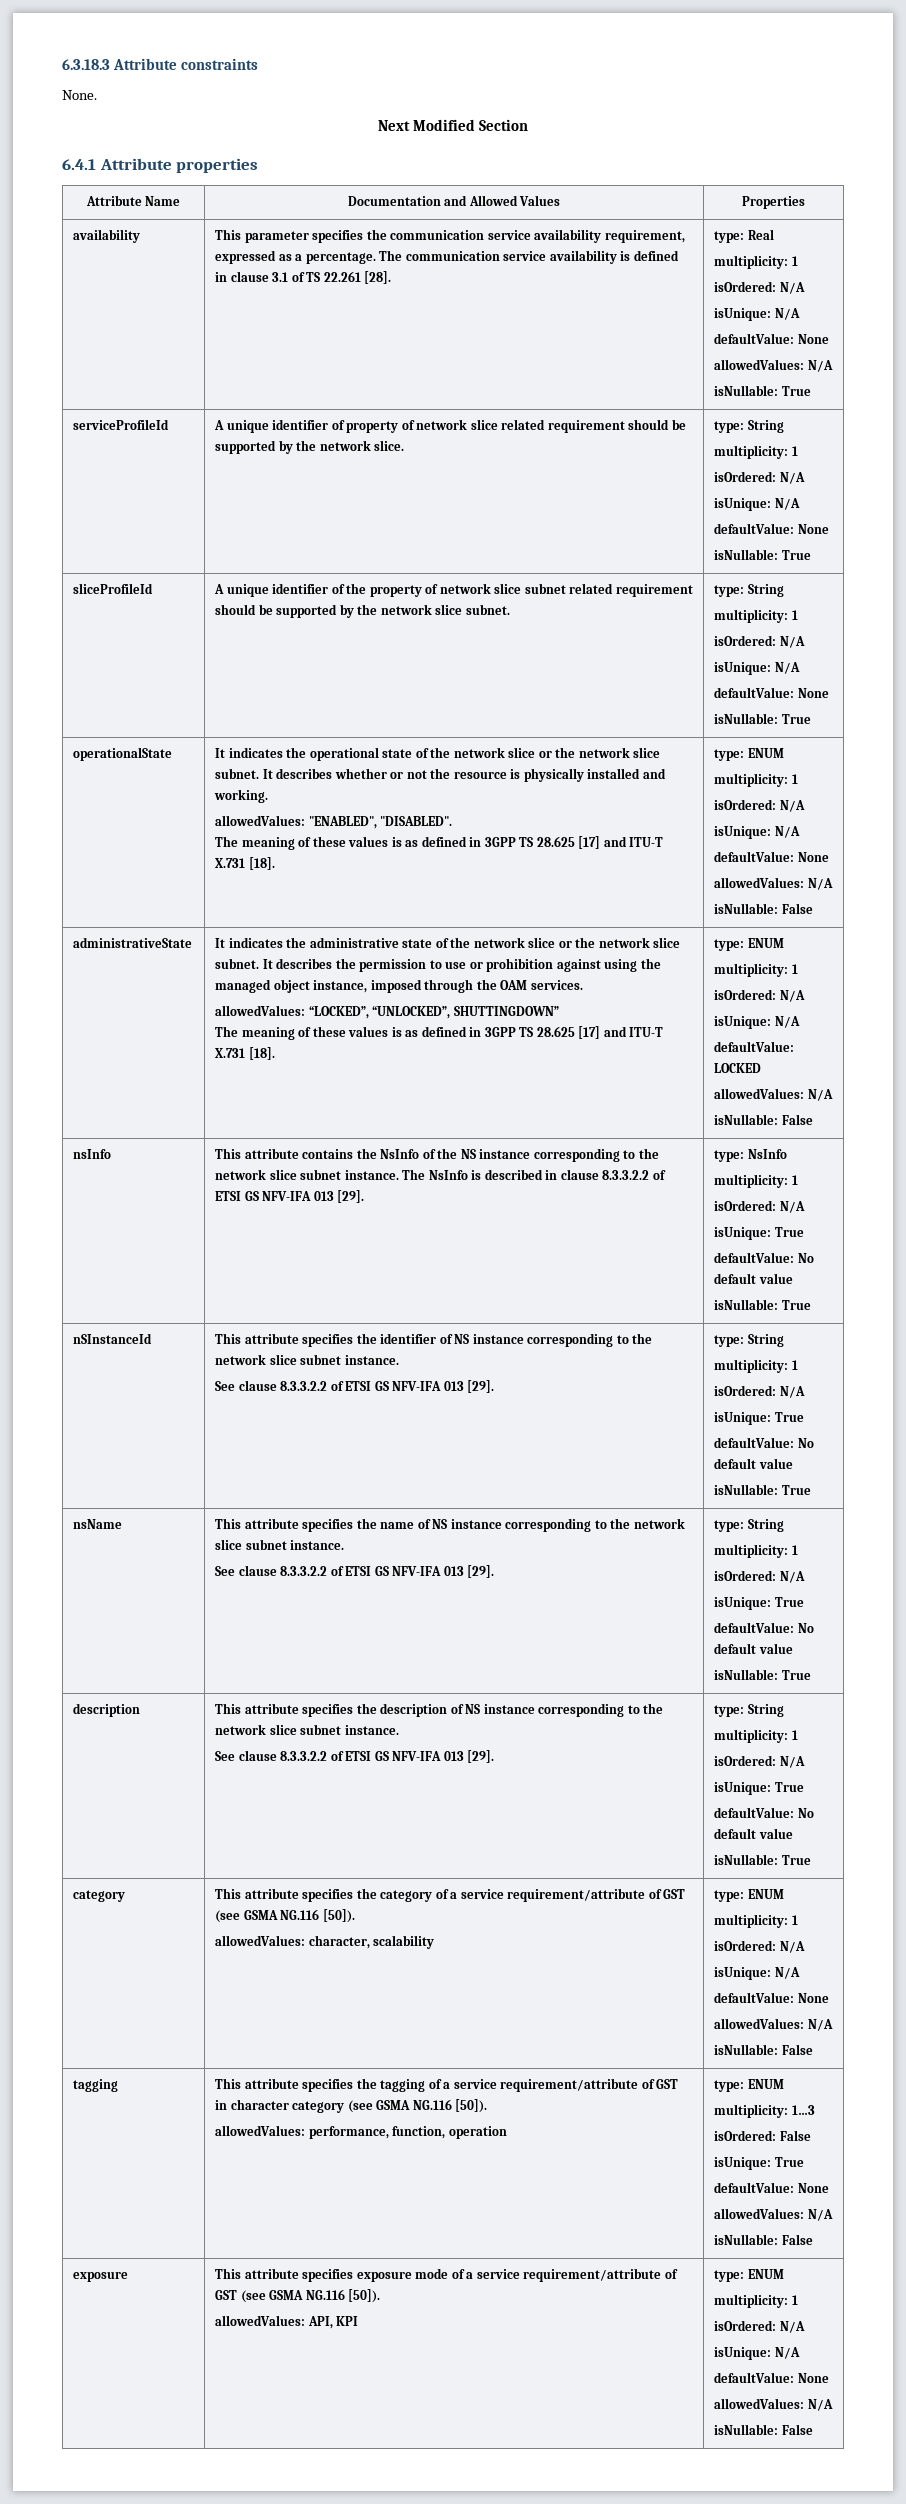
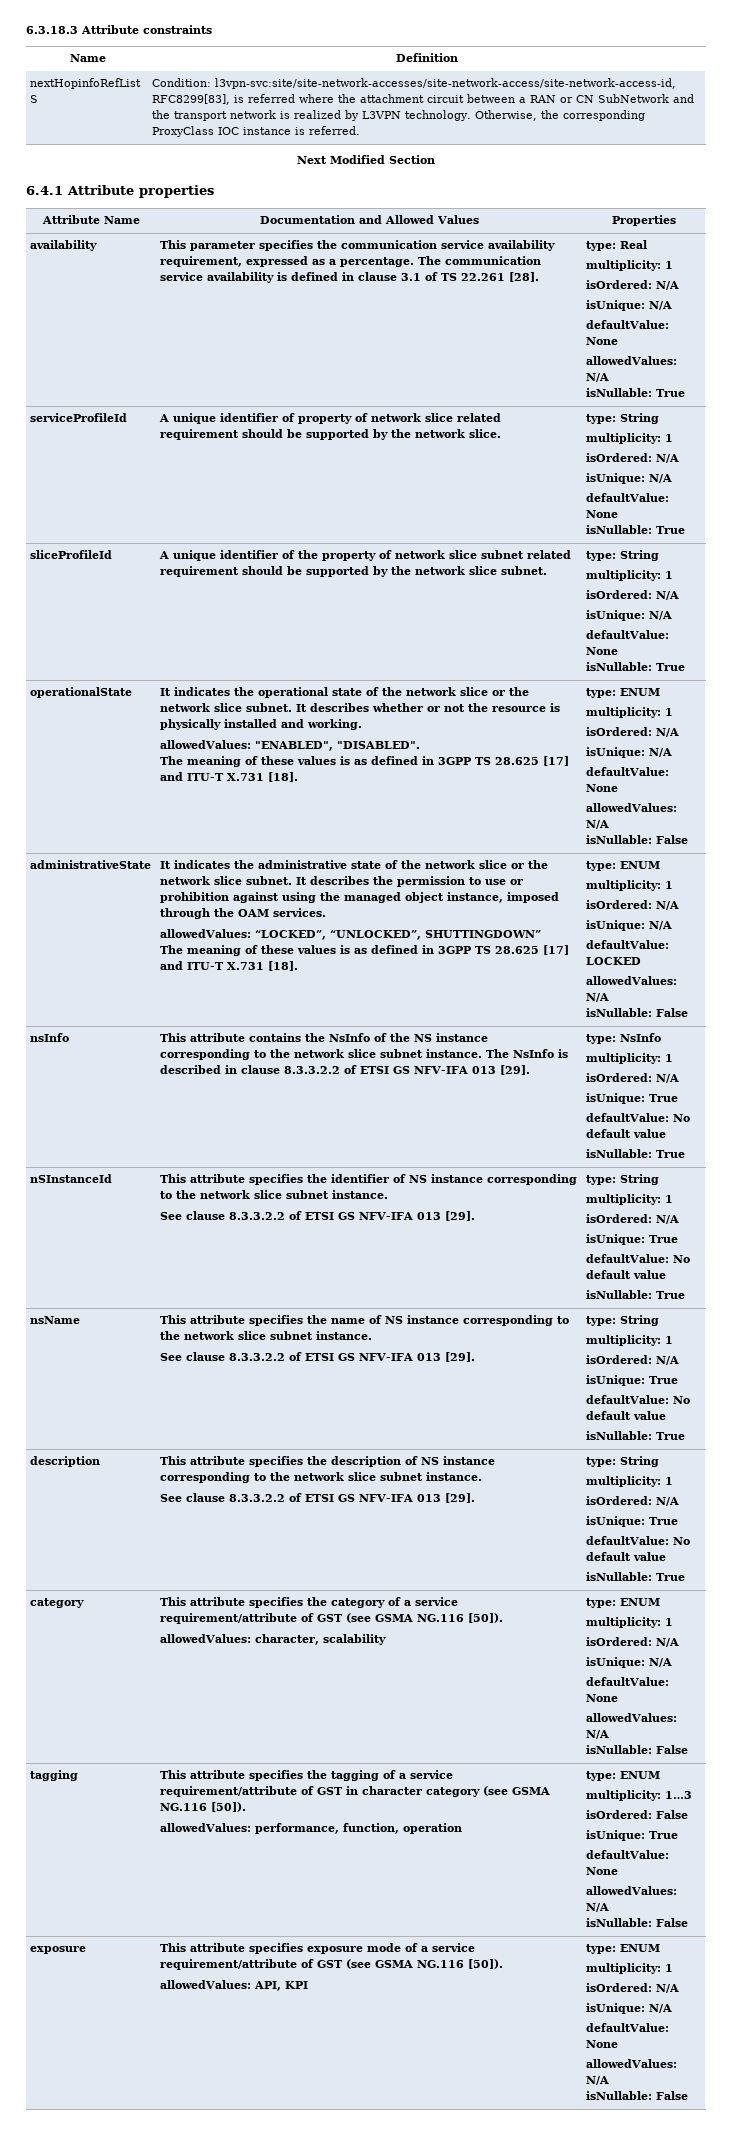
[62,90,97,100] // None. -> [69,54,106,62] [396,53,458,62] [30,78,142,89] [30,95,39,103] [152,78,677,89] [152,94,695,105] [152,110,646,121] [152,126,361,137] // Name | Definition // nextHopinfoRefList S | Condition: l3vpn-svc:site/site-network-accesses/site-network-access/site-network-access-id, RFC8299[83], is referred where the attachment circuit between a RAN or CN SubNetwork and the transport network is realized by L3VPN technology. Otherwise, the corresponding ProxyClass IOC instance is referred.

